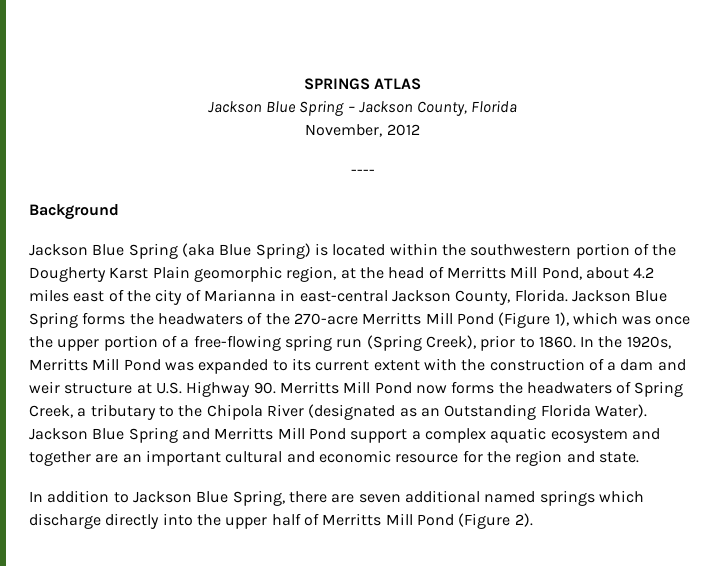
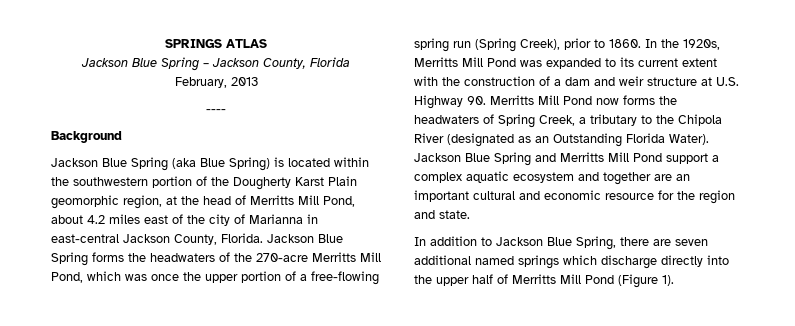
[305,124,420,137] November, 2012 -> [174,77,258,88] February, 2013
[456,312,569,328] Pond (Figure 1), -> [51,272,83,283] Pond,
[514,513,533,527] 2). -> [662,275,674,286] 1).

